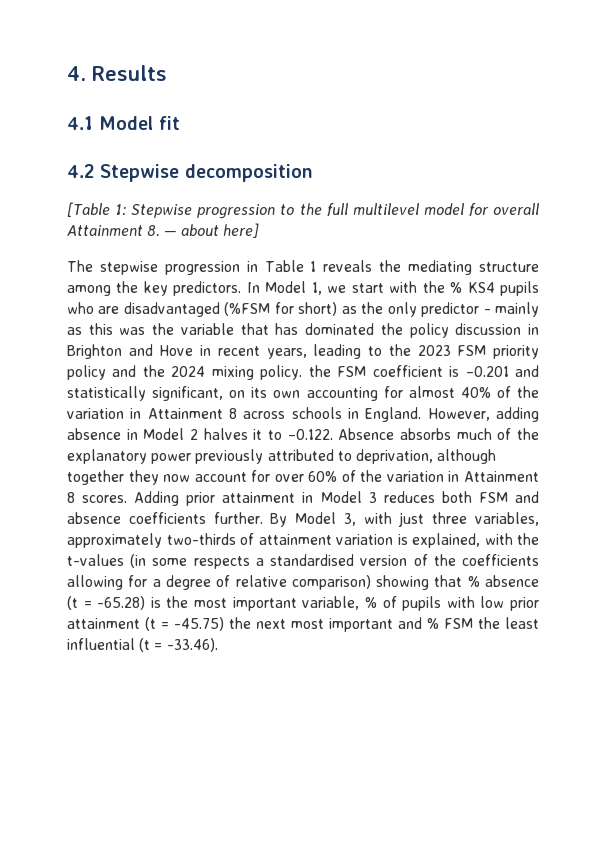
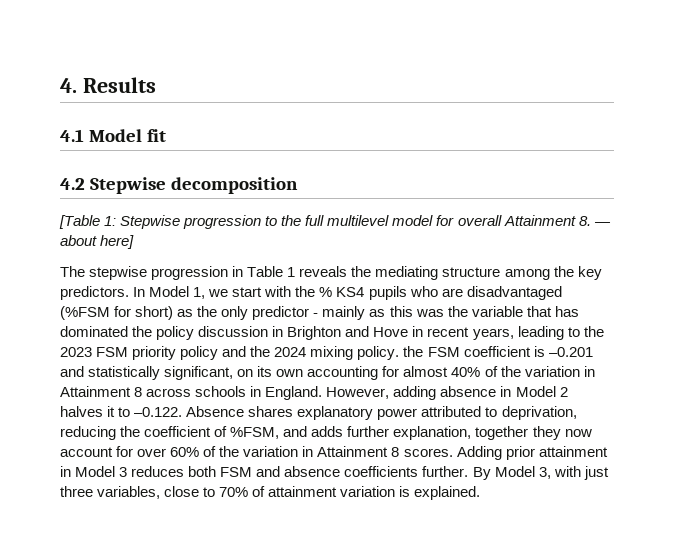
[400,428,539,440] absorbs much of the -> [248,406,294,417] shares
[195,449,264,464] previously -> (418, 414) none
[437,449,497,464] although -> [60,426,472,440] reducing the coefficient of %FSM, and adds further explanation,
[67,533,236,548] approximately two-thirds -> [164,486,249,497] close to 70%
[412,533,539,548] [67,554,539,569] [67,575,539,590] [67,596,540,611] [67,617,539,632] [67,638,218,652] explained, with the t-values (in some respects a standardised version of the coefficients allowing for a degree of relative comparison) showing that % absence (t = -65.28) is the most important variable, % of pupils with low prior attainment (t = -45.75) the next most important and % FSM the least influential (t = -33.46). -> [414,486,481,500] explained.

